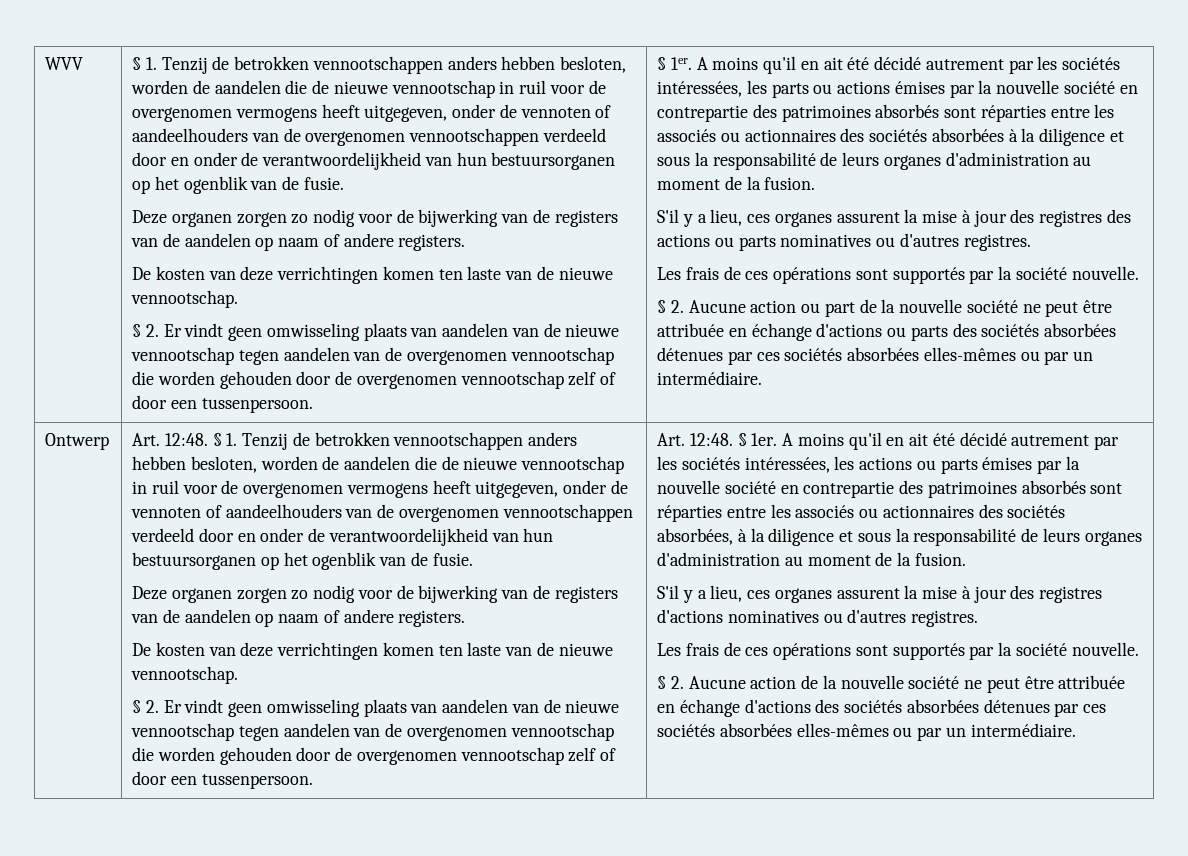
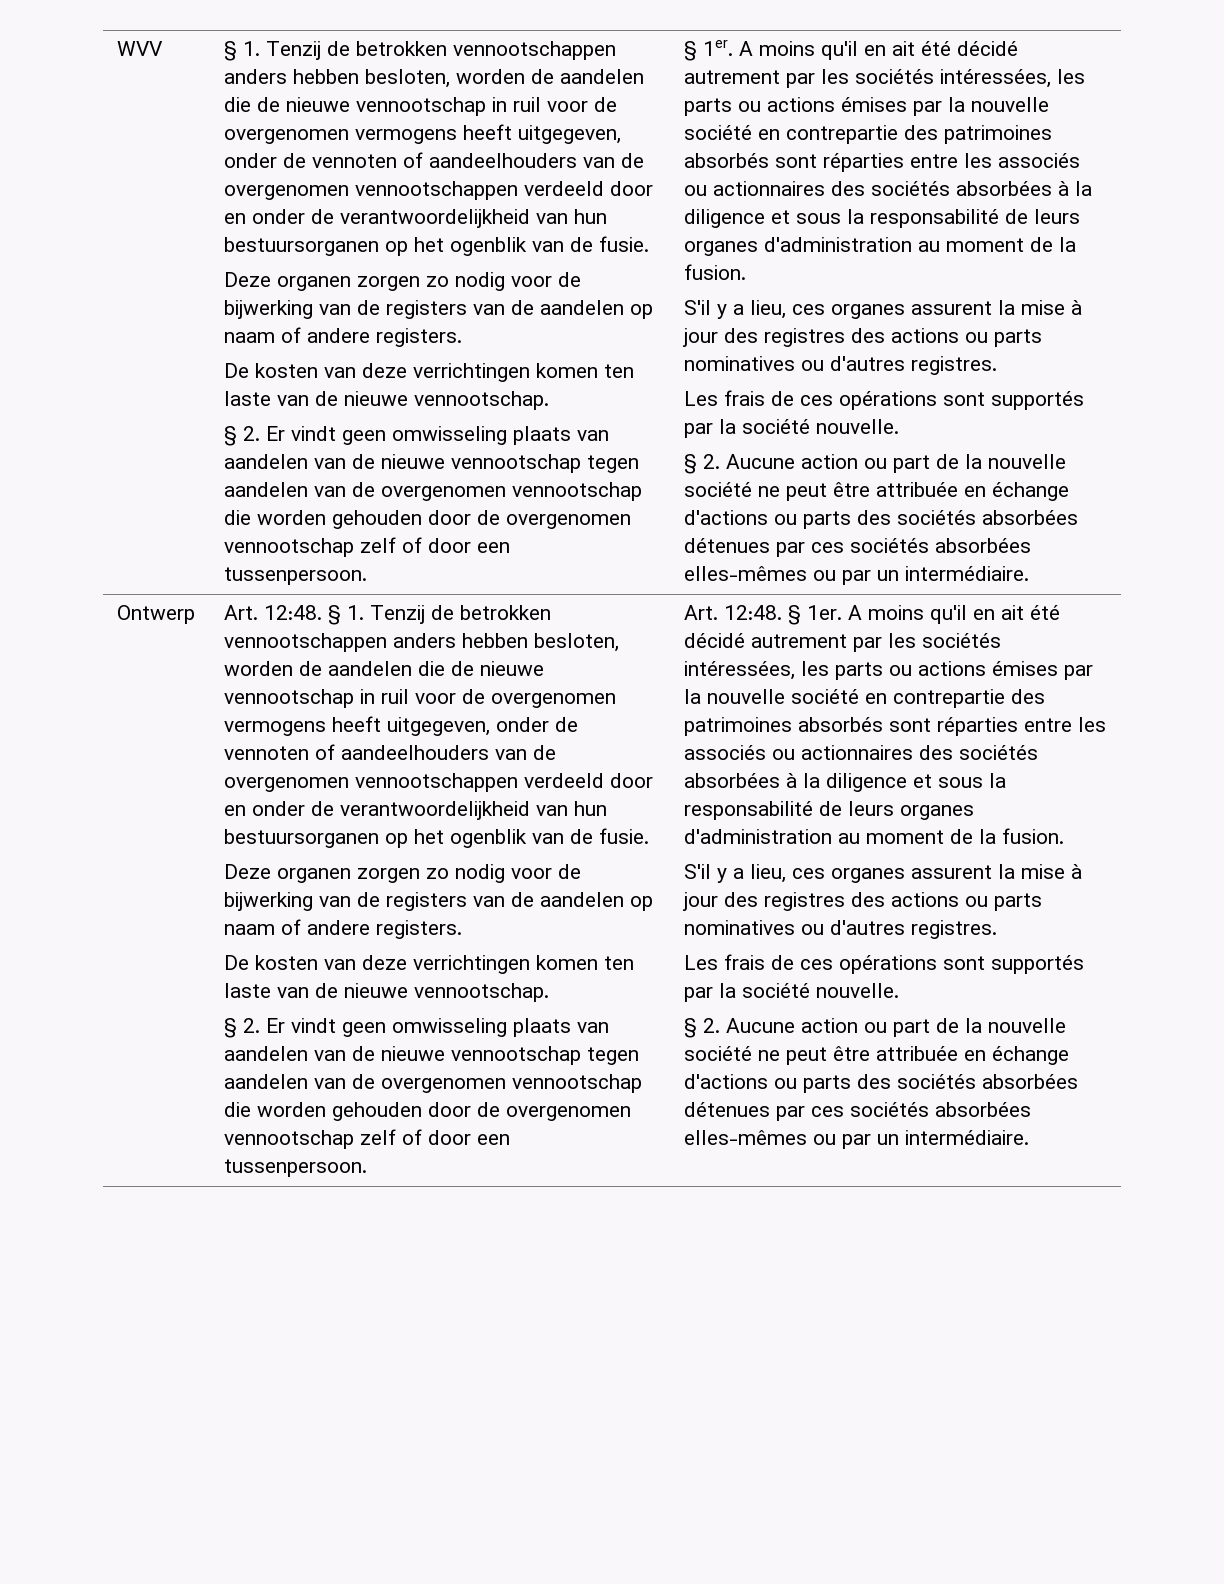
[859,457,978,474] actions ou parts -> [835,661,987,680] parts ou actions
[657,528,734,545] absorbées, -> [684,773,781,788] absorbées
[657,609,724,623] d'actions -> [851,892,1043,911] des actions ou parts
(797, 682) none -> [864,1019,931,1037] ou part
(811, 706) none -> [774,1075,852,1093] ou parts

